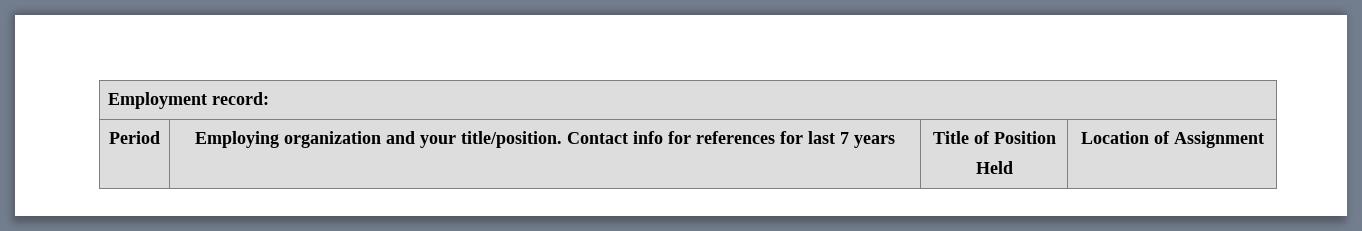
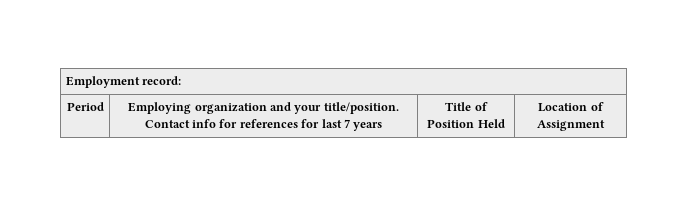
(1056, 137) // -> (475, 123) none

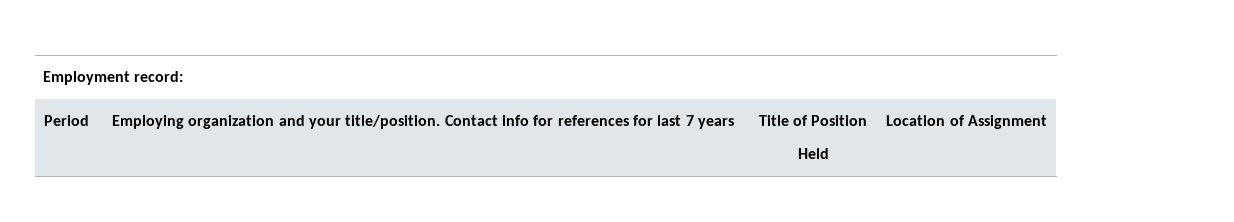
(475, 123) none -> (868, 120) //

